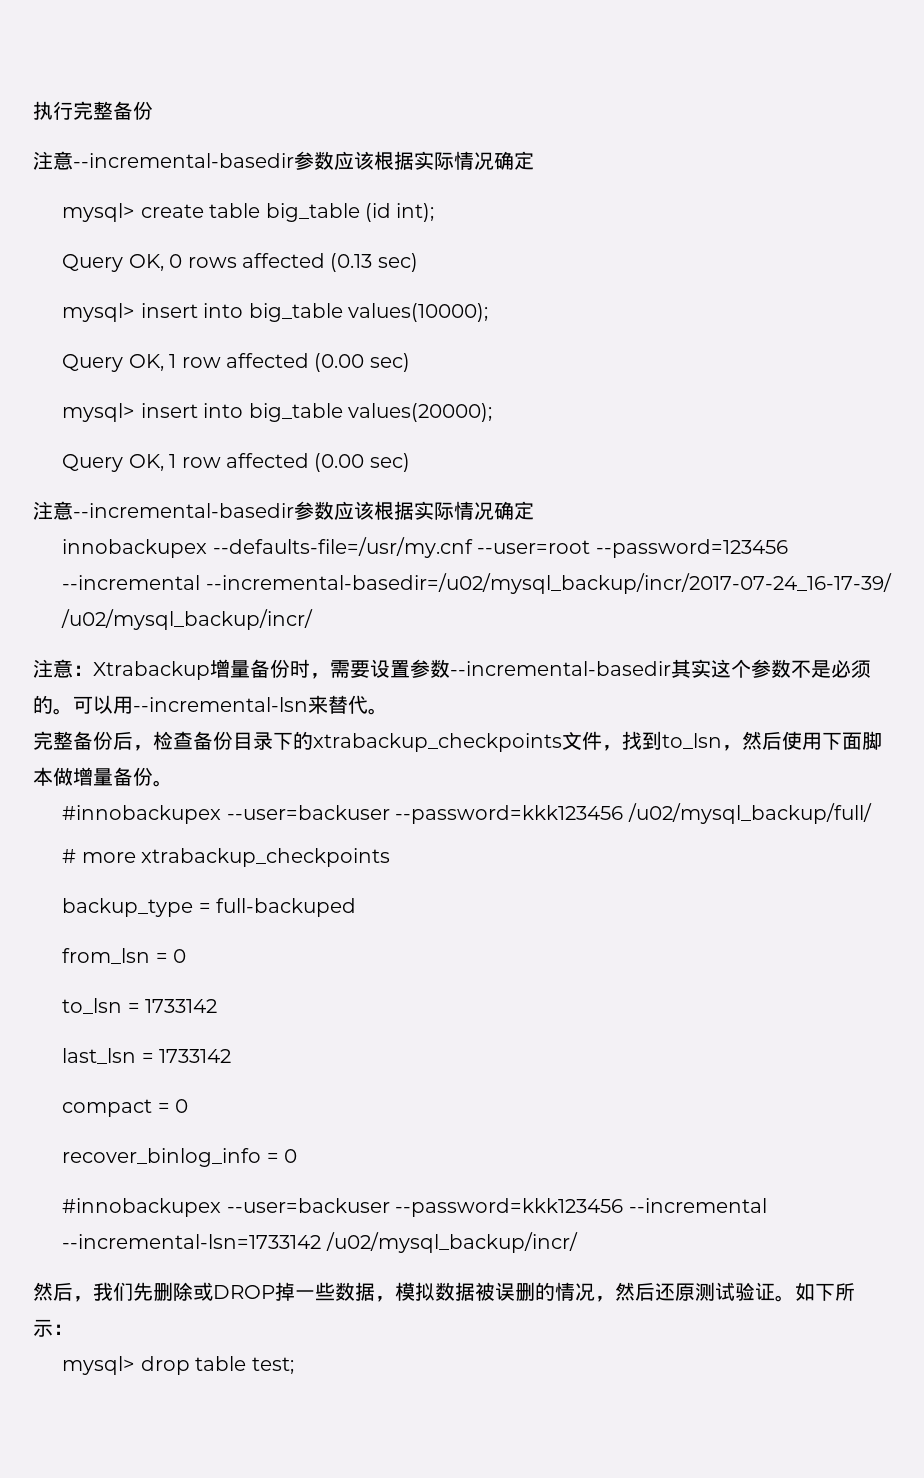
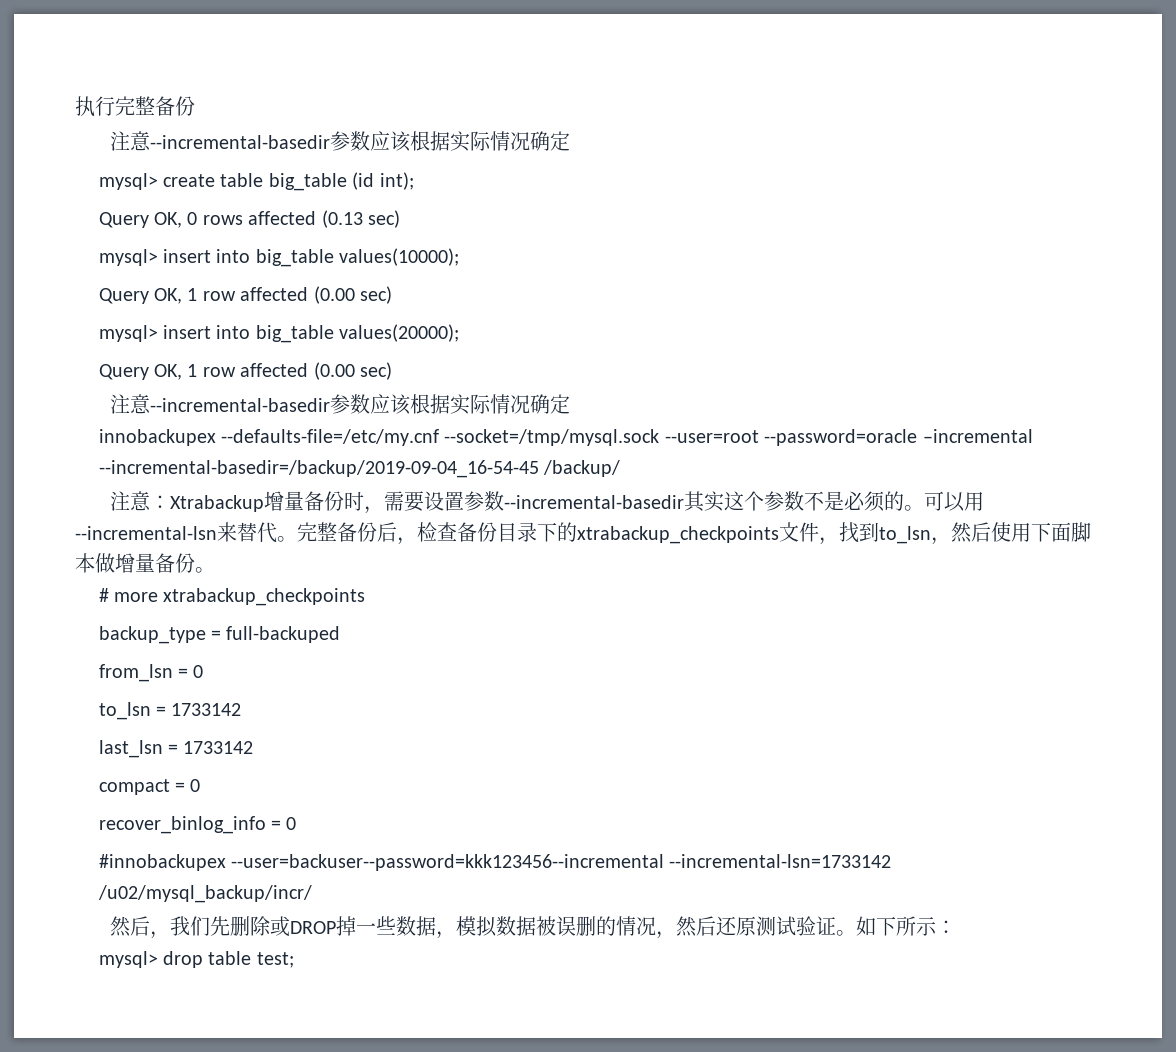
[212,537,788,558] [62,573,892,594] [61,609,314,630] --defaults-file=/usr/my.cnf --user=root --password=123456 --incremental --incremental-basedir=/u02/mysql_backup/incr/2017-07-24_16-17-39/ /u02/mysql_backup/incr/ -> [221,429,1033,446] [98,460,621,478] --defaults-file=/etc/my.cnf --socket=/tmp/mysql.sock --user=root --password=oracle –incremental --incremental-basedir=/backup/2019-09-04_16-54-45 /backup/
(388, 711) // -> (297, 539) none
[62,803,872,824] // #innobackupex --user=backuser --password=kkk123456 /u02/mysql_backup/full/ -> (215, 570) none
[226,1198,767,1217] --user=backuser --password=kkk123456 --incremental -> [231,854,665,871] --user=backuser--password=kkk123456--incremental

